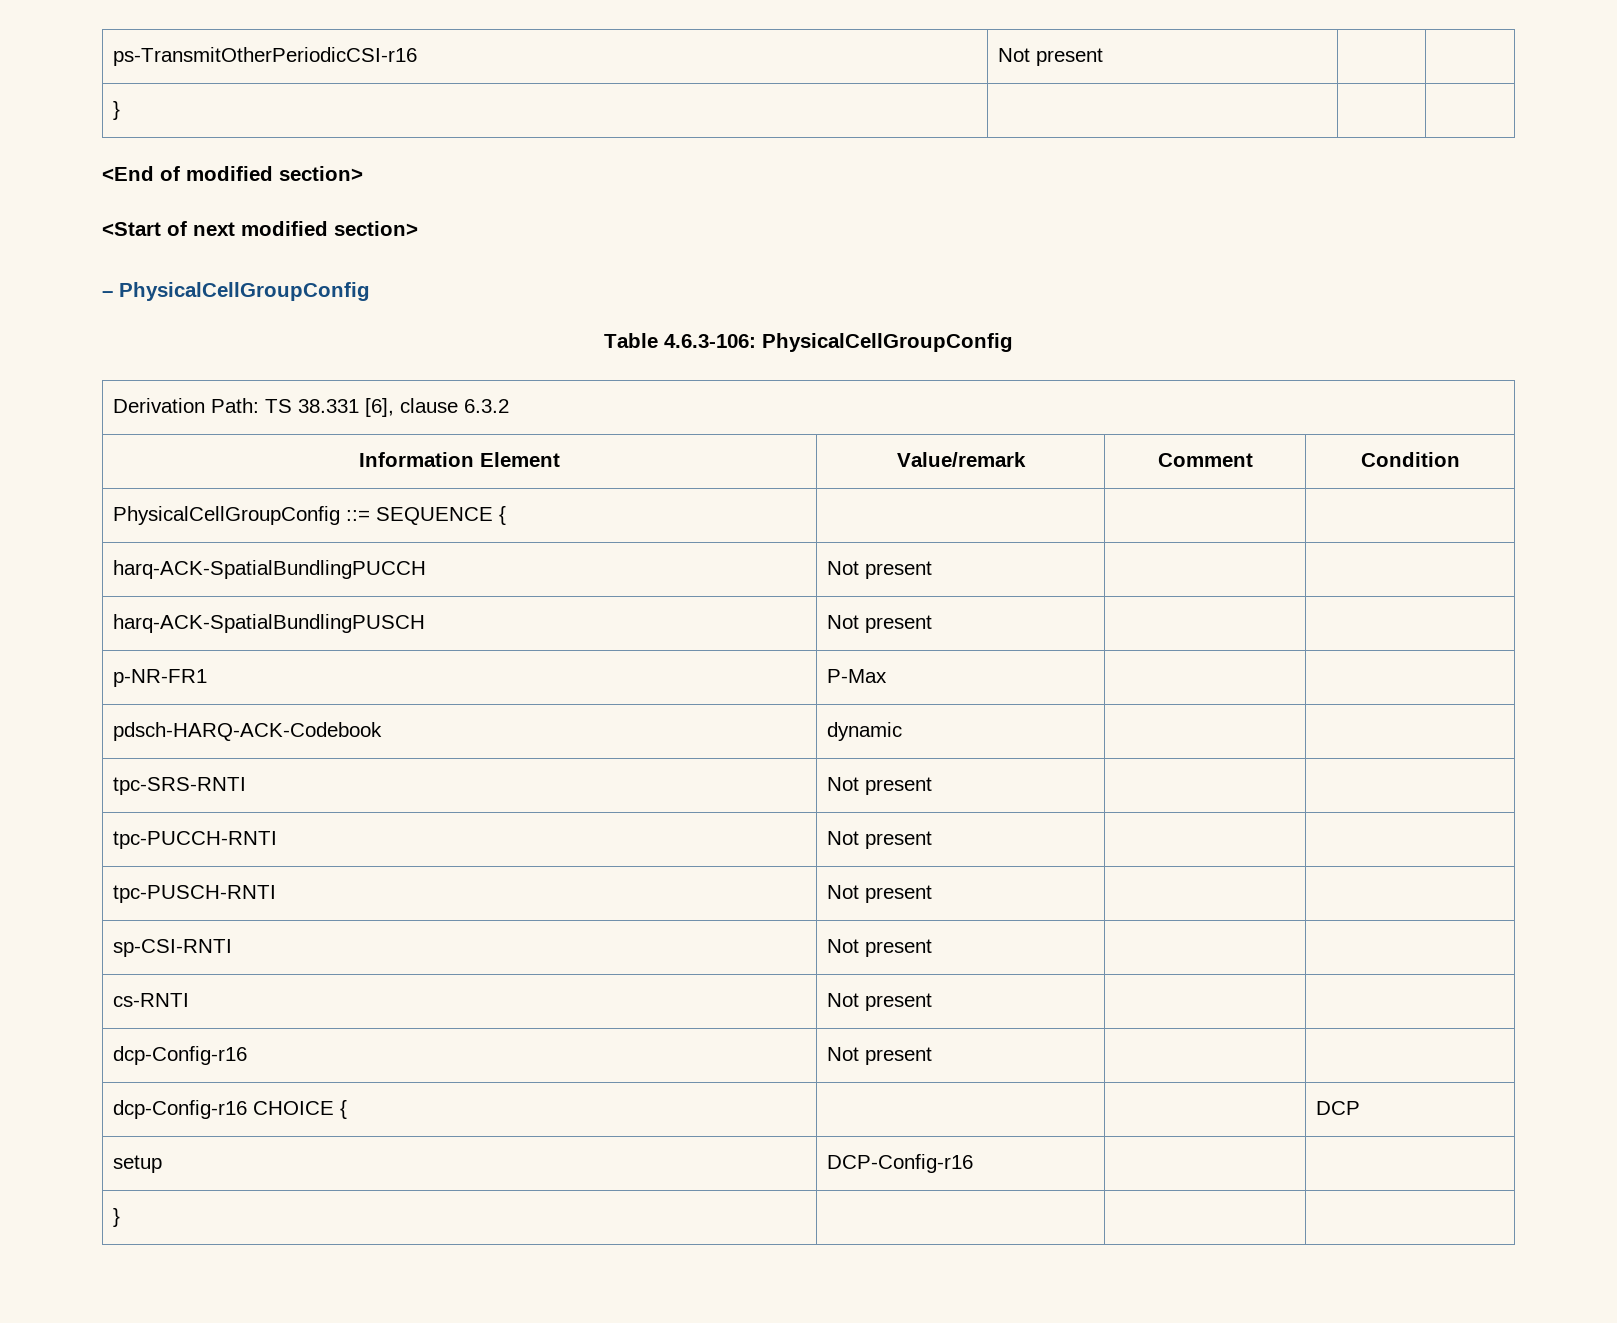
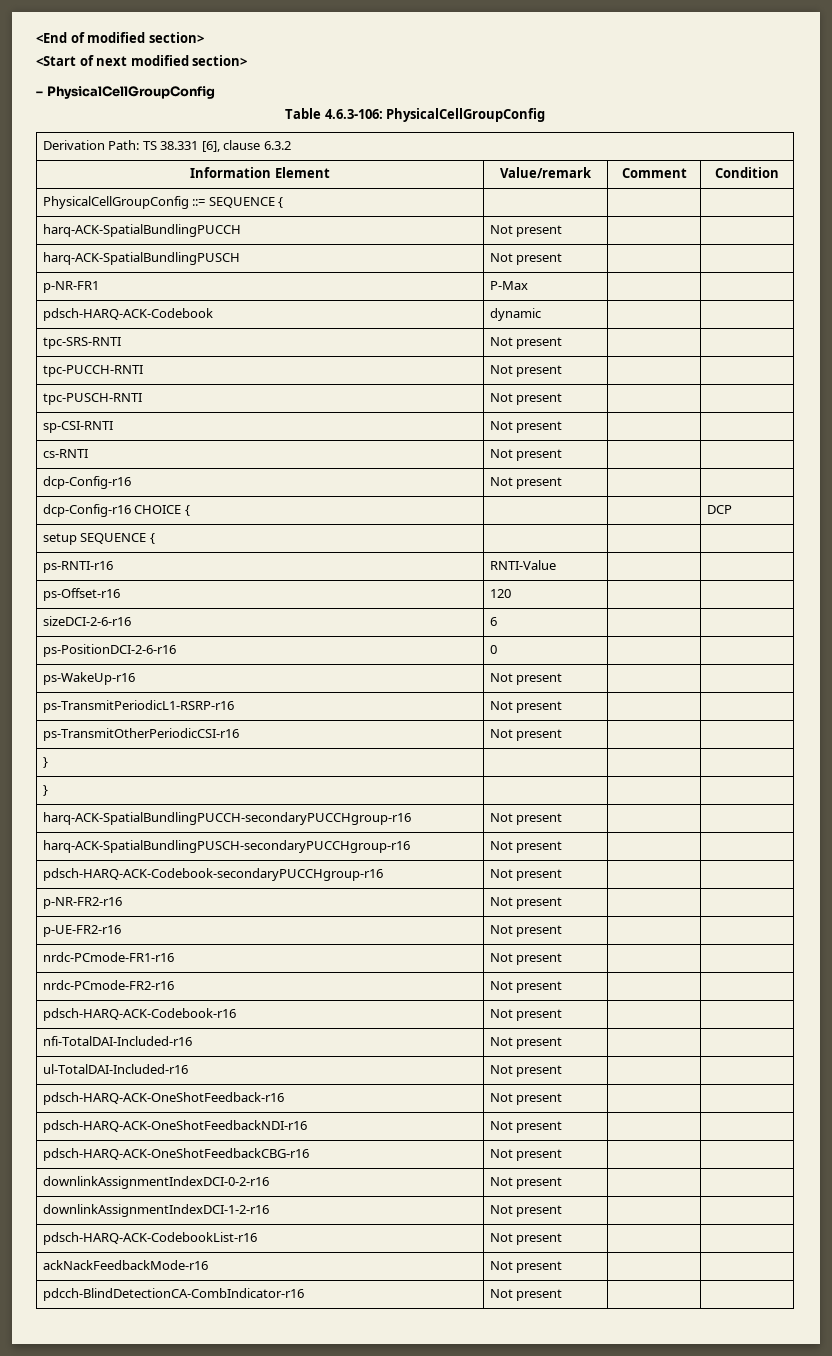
[113,47,418,66] [998,48,1104,66] [113,101,121,120] ps-TransmitOtherPeriodicCSI-r16 | Not present | | // } | | | // -> (36, 37) none
[827,1154,974,1173] [113,1208,121,1227] | DCP-Config-r16 | | // } | -> [80,533,155,544] [42,561,113,573] [489,560,556,570] [42,588,120,601] [489,589,511,598] [42,616,131,626] [489,617,497,626] [42,644,176,657] [489,645,497,654] [42,672,135,685] [489,673,563,685] [42,700,234,713] [489,701,563,713] [42,728,239,741] [489,729,563,741] [42,757,48,768] [42,785,48,796] [42,812,411,825] [489,813,563,825] [42,840,410,853] [489,841,563,853] [42,868,383,881] [489,869,563,881] [42,897,122,909] [489,897,563,909] [42,925,121,937] [489,925,563,937] [42,952,174,962] [489,953,563,965] [42,980,174,990] [489,981,563,993] [42,1008,236,1021] [489,1009,563,1021] [42,1036,192,1046] [489,1037,563,1049] [42,1064,188,1074] [489,1065,563,1077] [42,1092,284,1105] [489,1093,563,1105] [42,1120,307,1133] [489,1121,563,1133] [42,1148,309,1161] [489,1149,563,1161] [42,1176,269,1189] [489,1177,563,1189] [42,1204,269,1217] [489,1205,563,1217] [42,1232,257,1245] [489,1233,563,1245] [42,1260,208,1270] [489,1261,563,1273] [42,1288,304,1301] [489,1289,563,1301] SEQUENCE { | | | // ps-RNTI-r16 | RNTI-Value | | // ps-Offset-r16 | 120 | | // sizeDCI-2-6-r16 | 6 | | // ps-PositionDCI-2-6-r16 | 0 | | // ps-WakeUp-r16 | Not present | | // ps-TransmitPeriodicL1-RSRP-r16 | Not present | | // ps-TransmitOtherPeriodicCSI-r16 | Not present | | // } | | | // } | | | // harq-ACK-SpatialBundlingPUCCH-secondaryPUCCHgroup-r16 | Not present | | // harq-ACK-SpatialBundlingPUSCH-secondaryPUCCHgroup-r16 | Not present | | // pdsch-HARQ-ACK-Codebook-secondaryPUCCHgroup-r16 | Not present | | // p-NR-FR2-r16 | Not present | | // p-UE-FR2-r16 | Not present | | // nrdc-PCmode-FR1-r16 | Not present | | // nrdc-PCmode-FR2-r16 | Not present | | // pdsch-HARQ-ACK-Codebook-r16 | Not present | | // nfi-TotalDAI-Included-r16 | Not present | | // ul-TotalDAI-Included-r16 | Not present | | // pdsch-HARQ-ACK-OneShotFeedback-r16 | Not present | | // pdsch-HARQ-ACK-OneShotFeedbackNDI-r16 | Not present | | // pdsch-HARQ-ACK-OneShotFeedbackCBG-r16 | Not present | | // downlinkAssignmentIndexDCI-0-2-r16 | Not present | | // downlinkAssignmentIndexDCI-1-2-r16 | Not present | | // pdsch-HARQ-ACK-CodebookList-r16 | Not present | | // ackNackFeedbackMode-r16 | Not present | | // pdcch-BlindDetectionCA-CombIndicator-r16 | Not present

